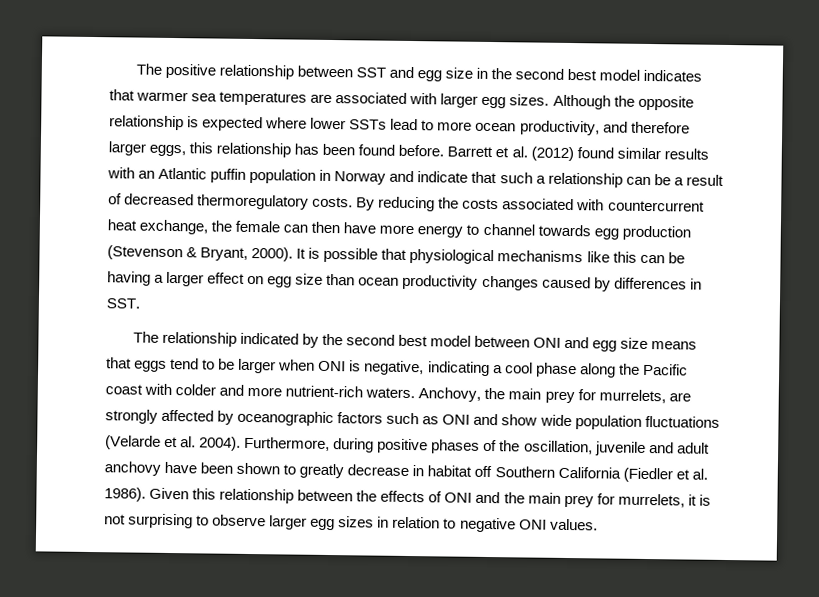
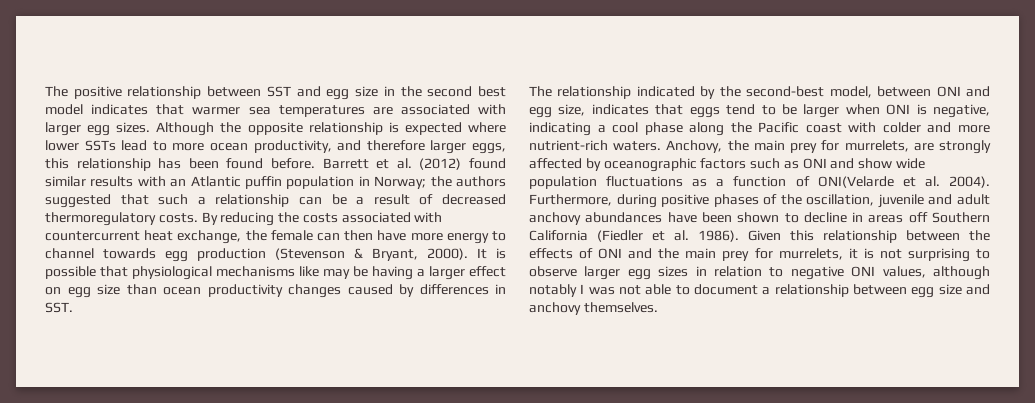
[334,170,469,185] Norway and indicate -> [374,176,506,189] [45,194,111,208] Norway; the authors suggested
[612,251,665,264] this can -> [323,269,350,279] may
[345,334,472,347] second best model -> [746,86,872,98] second-best model,
[620,337,698,350] size means -> [558,104,649,116] size, indicates
[105,435,161,450] (Velarde -> [692,176,894,188] as a function of ONI(Velarde
(161, 468) none -> [585,212,663,223] abundances
[299,463,473,479] greatly decrease in habitat -> [803,212,904,223] decline in areas
[549,518,598,531] values. -> [882,266,990,280] [529,284,990,298] [529,302,658,315] values, although notably I was not able to document a relationship between egg size and anchovy themselves.

